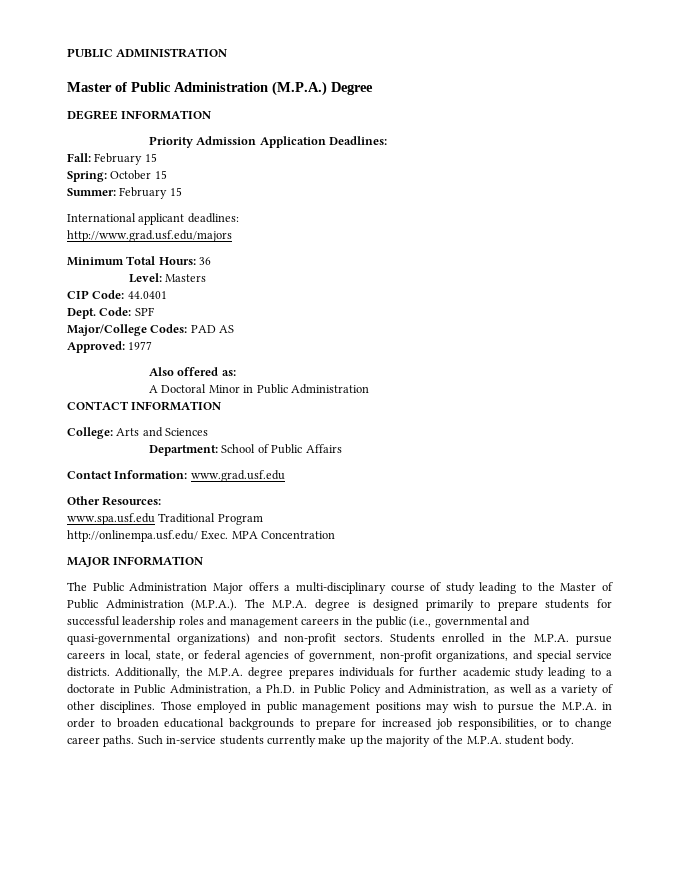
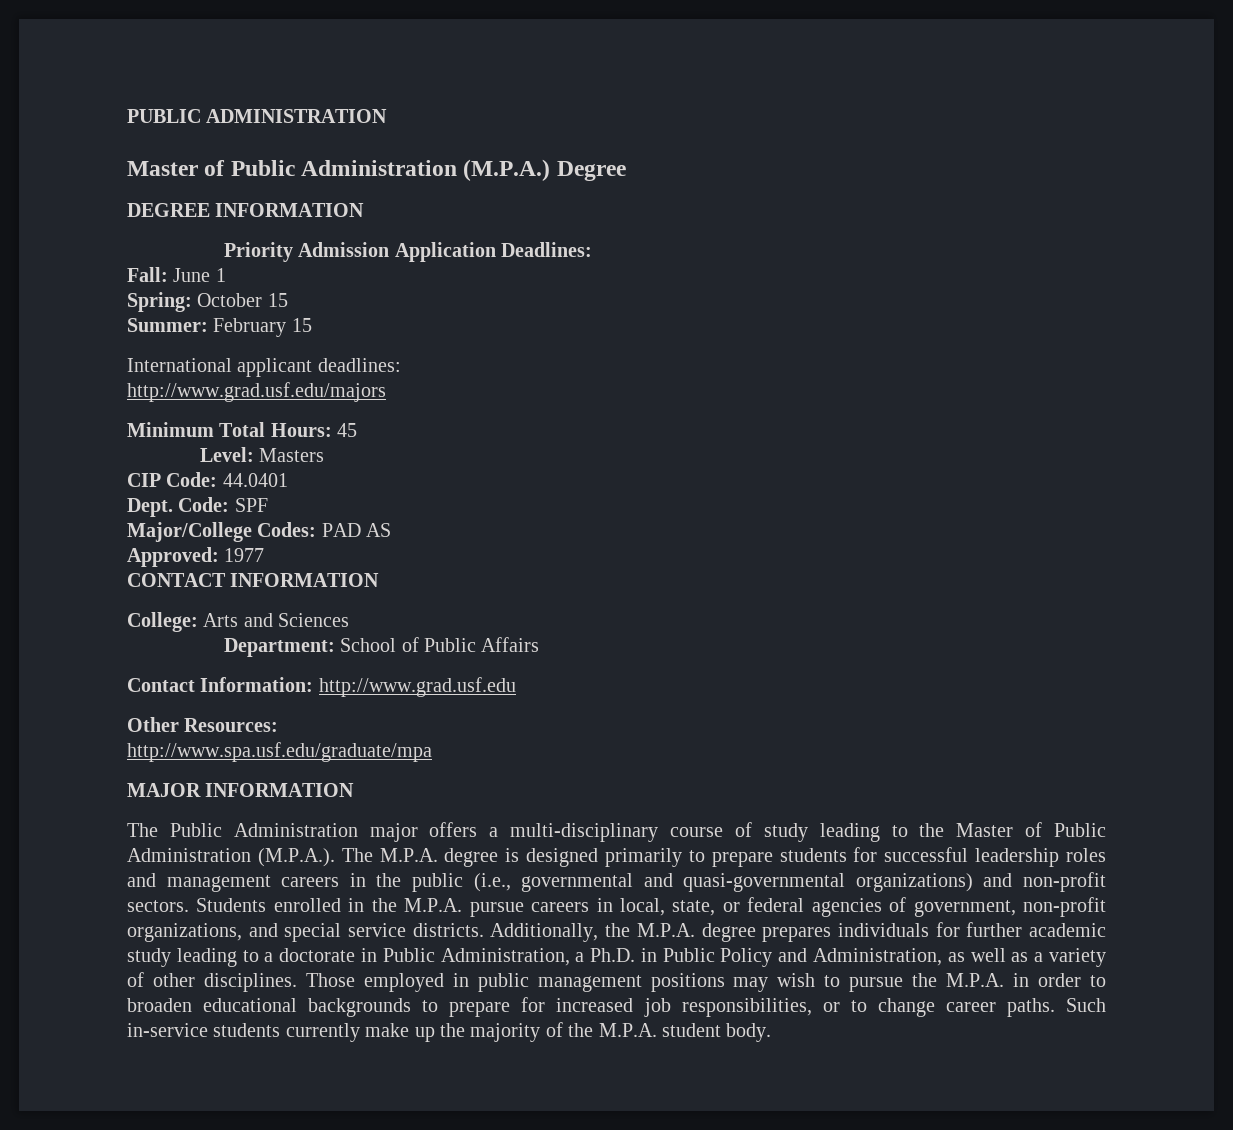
[94,153,157,165] February 15 -> [173,268,226,282] June 1
[199,257,212,265] 36 -> [337,423,358,437] 45
[148,367,236,376] [148,384,369,394] // Also offered as: // A Doctoral Minor in Public Administration -> (265, 555) none
[190,470,285,482] www.grad.usf.edu -> [318,677,516,697] http://www.grad.usf.edu
[67,513,263,525] [67,530,336,542] www.spa.usf.edu Traditional Program // http://onlinempa.usf.edu/ Exec. MPA Concentration -> [127,742,432,762] http://www.spa.usf.edu/graduate/mpa
[212,583,243,594] Major -> [369,823,418,842] major

